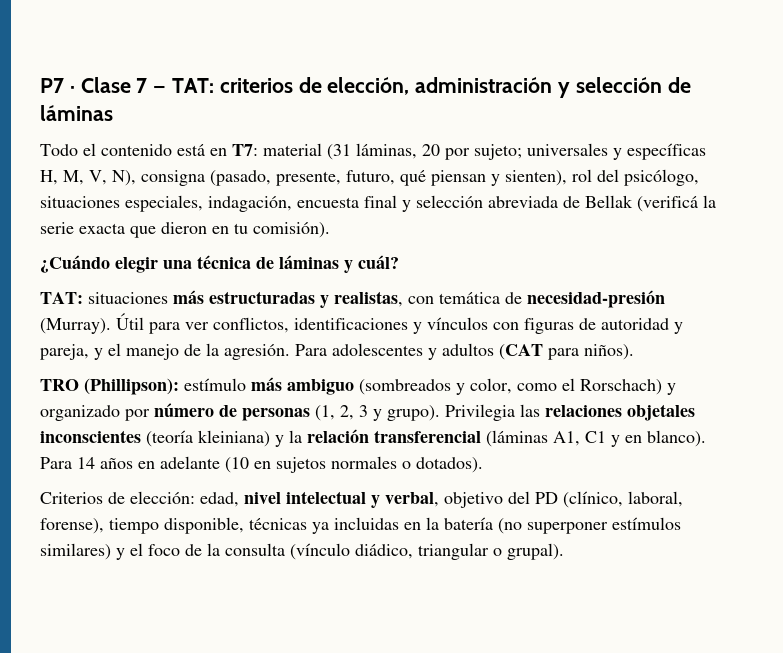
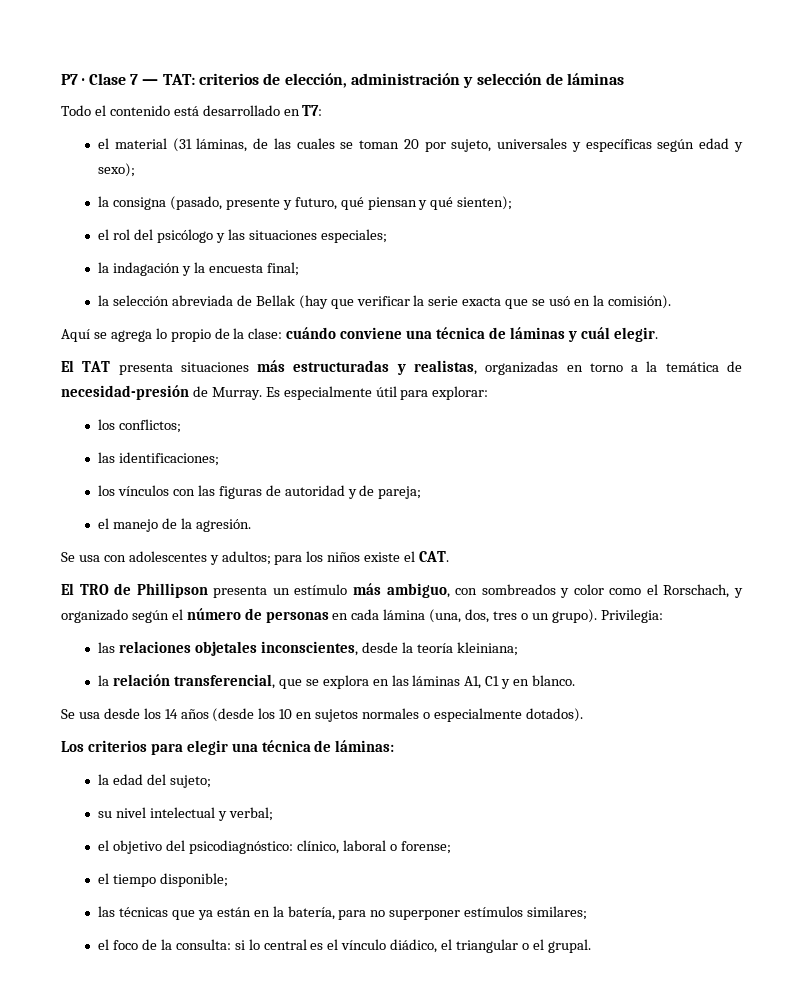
(205, 150) none -> [202,105,280,116] desarrollado
(258, 150) none -> [98,138,110,149] // el
(417, 151) none -> [253,138,400,149] de las cuales se toman
[474,144,522,160] sujeto; -> [451,139,492,152] sujeto,
[40,169,699,186] [40,195,411,212] H, M, V, N), consigna (pasado, presente, futuro, qué piensan y sienten), rol del psicólogo, situaciones especiales, indagación, encuesta final y -> [657,138,744,152] [98,163,136,177] [98,196,513,210] [98,229,387,243] [98,262,299,276] [98,295,110,306] según edad y sexo); // la consigna (pasado, presente y futuro, qué piensan y qué sienten); // el rol del psicólogo y las situaciones especiales; // la indagación y la encuesta final; // la
[637,196,698,212] (verificá -> [298,295,410,309] (hay que verificar
[161,222,330,238] [40,255,158,273] dieron en tu comisión). // ¿Cuándo elegir -> [532,295,671,309] [61,327,403,342] se usó en la comisión). // Aquí se agrega lo propio de la clase: cuándo conviene
[358,255,399,269] [40,292,83,304] cuál? // TAT: -> [580,327,658,342] [61,360,173,375] cuál elegir. // El TAT presenta
[408,290,665,308] [40,313,422,334] con temática de necesidad-presión (Murray). Útil para ver conflictos, identificaciones y -> [485,361,743,375] [61,385,489,400] [98,419,182,433] [98,452,220,466] [98,485,116,496] organizadas en torno a la temática de necesidad-presión de Murray. Es especialmente útil para explorar: // los conflictos; // las identificaciones; // los
(519, 326) none -> [197,485,215,496] las
[40,344,103,360] pareja, y -> [359,485,422,499] de pareja; //
[295,343,634,360] [40,377,512,395] Para adolescentes y adultos (CAT para niños). // TRO (Phillipson): estímulo más ambiguo (sombreados y color, -> [61,551,450,565] [61,583,604,598] // Se usa con adolescentes y adultos; para los niños existe el CAT. // El TRO de Phillipson presenta un estímulo más ambiguo, con sombreados y color
[580,379,662,395] Rorschach) -> [663,584,730,598] Rorschach,
[125,409,150,421] por -> [131,609,183,623] según el
[315,404,695,421] [40,429,706,447] [40,456,249,473] (1, 2, 3 y grupo). Privilegia las relaciones objetales inconscientes (teoría kleiniana) y la relación transferencial (láminas A1, C1 y en blanco). Para 14 años en adelante (10 -> [332,609,663,623] [98,641,518,656] [98,674,576,689] [61,708,293,722] en cada lámina (una, dos, tres o un grupo). Privilegia: // las relaciones objetales inconscientes, desde la teoría kleiniana; // la relación transferencial, que se explora en las láminas A1, C1 y en blanco. // Se usa desde los 14 años (desde los 10
(411, 465) none -> [433,708,522,722] especialmente
[40,491,683,508] [40,517,681,534] [40,543,564,560] Criterios de elección: edad, nivel intelectual y verbal, objetivo del PD (clínico, laboral, forense), tiempo disponible, técnicas ya incluidas en la batería (no superponer estímulos similares) y el foco de la consulta (vínculo diádico, triangular o grupal). -> [61,740,395,755] [98,774,211,788] [98,807,273,821] [98,840,451,854] [98,873,228,887] [98,906,588,920] [98,939,591,953] Los criterios para elegir una técnica de láminas: // la edad del sujeto; // su nivel intelectual y verbal; // el objetivo del psicodiagnóstico: clínico, laboral o forense; // el tiempo disponible; // las técnicas que ya están en la batería, para no superponer estímulos similares; // el foco de la consulta: si lo central es el vínculo diádico, el triangular o el grupal.

